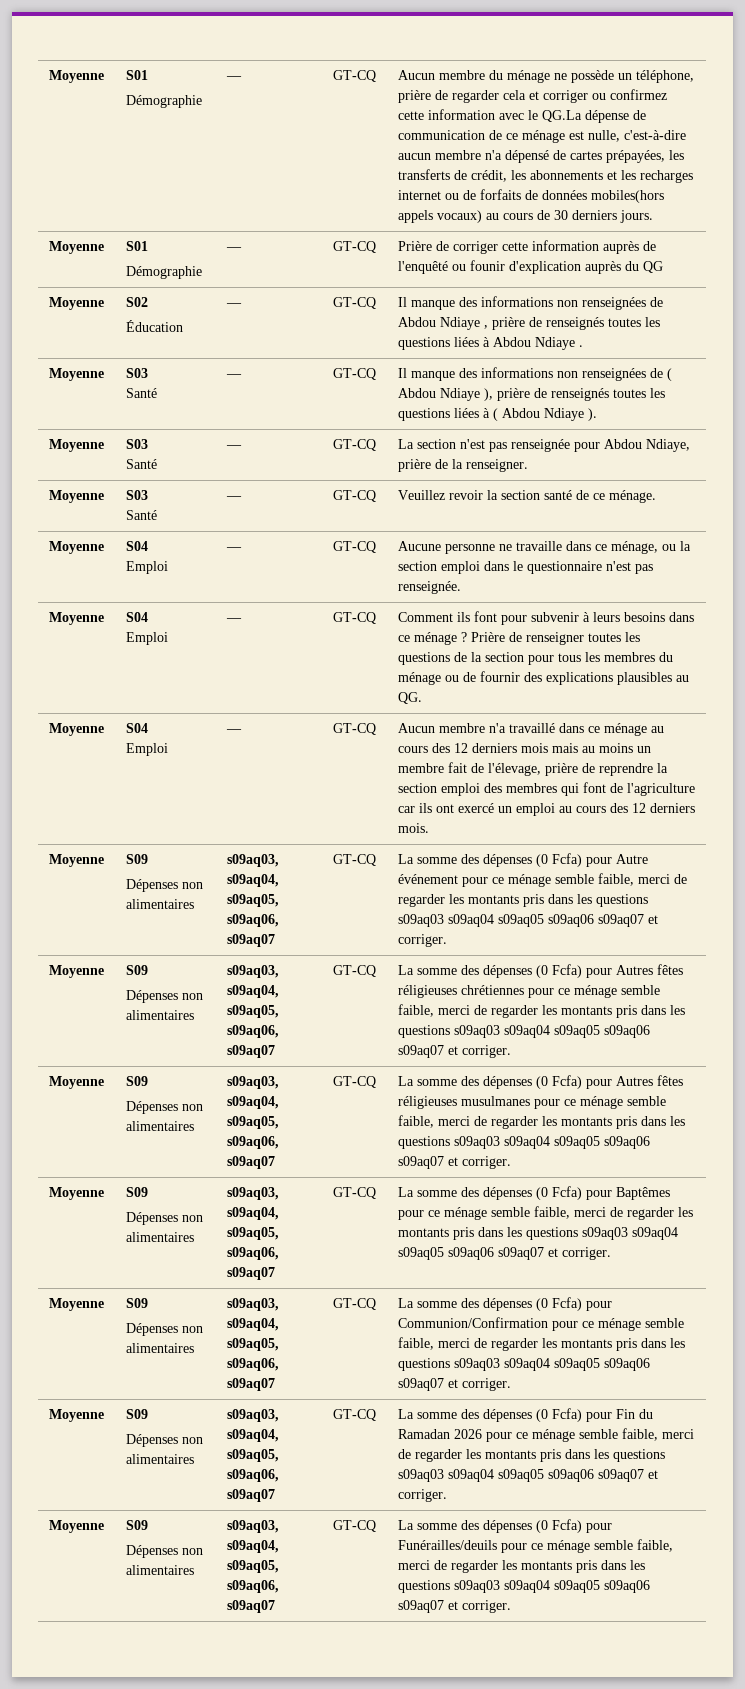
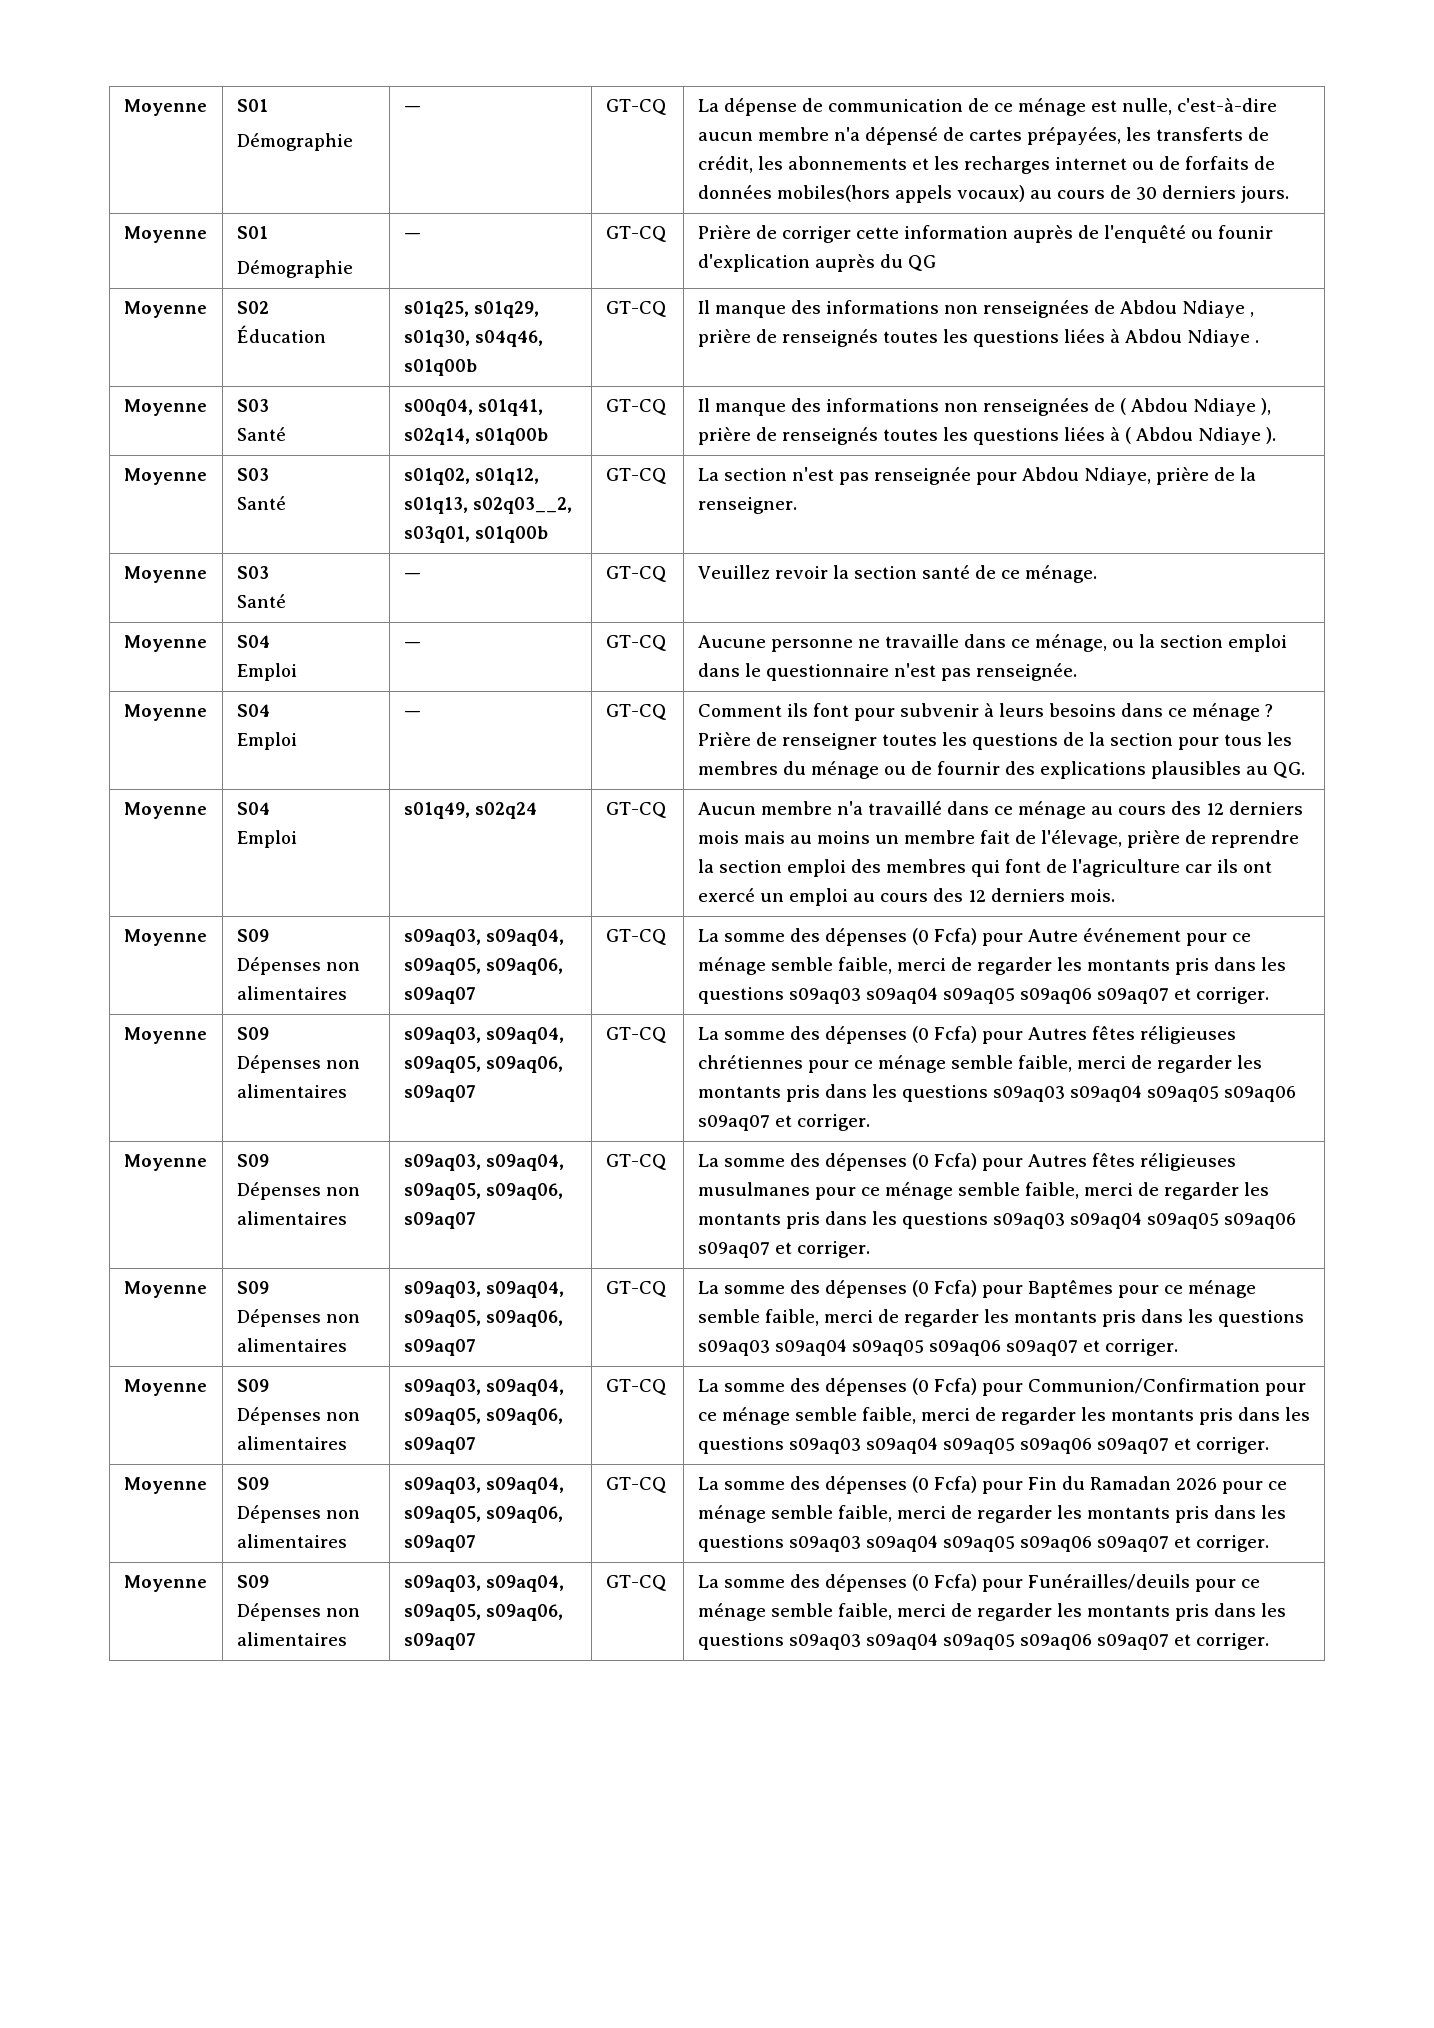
[48,70,104,83] [125,70,148,80] [125,95,202,108] [225,76,242,80] [332,70,376,82] [397,70,694,83] [397,89,667,103] [397,109,582,122] Moyenne | S01 // Démographie | — | GT-CQ | Aucun membre du ménage ne possède un téléphone, prière de regarder cela et corriger ou confirmez cette information avec le QG.La -> [123,99,207,116] [236,99,268,112] [236,133,353,151] [403,105,421,112] [605,99,667,115] [697,99,719,112] Moyenne | S01 // Démographie | — | GT-CQ | La
[225,303,242,307] — -> [403,301,539,318] [403,330,543,347] [403,359,477,376] s01q25, s01q29, s01q30, s04q46, s01q00b
[225,374,242,378] — -> [403,399,543,416] [403,428,548,445] s00q04, s01q41, s02q14, s01q00b
[225,445,242,449] — -> [403,468,539,485] [403,497,572,514] [403,526,548,543] s01q02, s01q12, s01q13, s02q03__2, s03q01, s01q00b
[225,729,242,733] — -> [403,802,537,819] s01q49, s02q24

